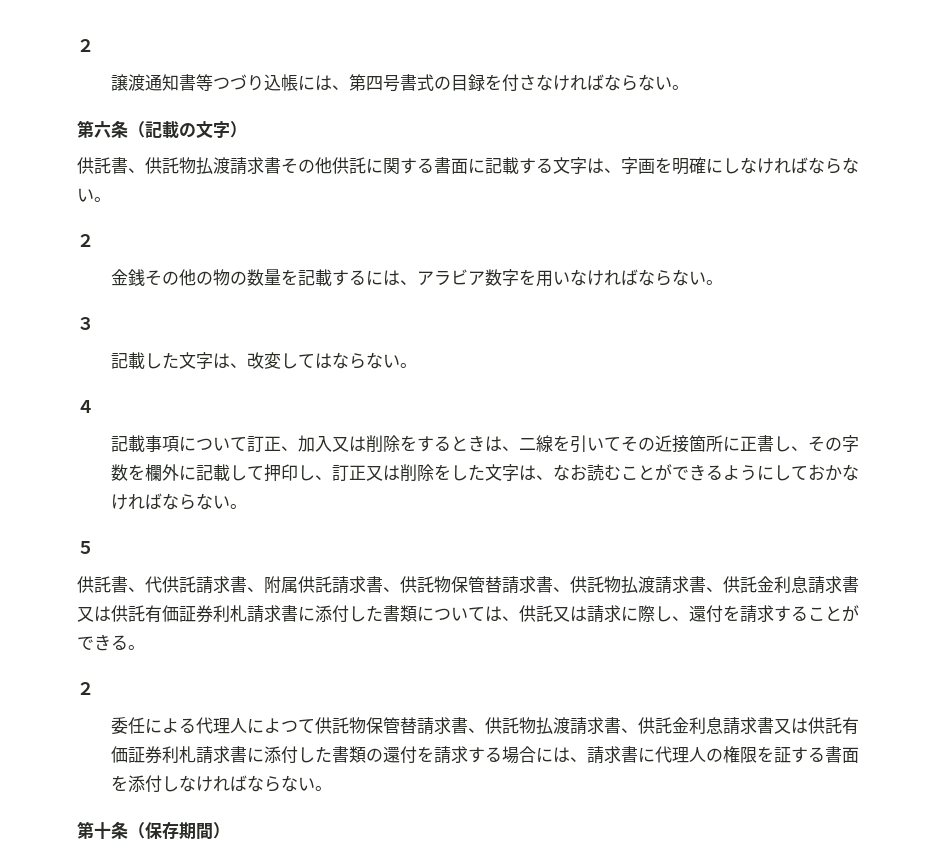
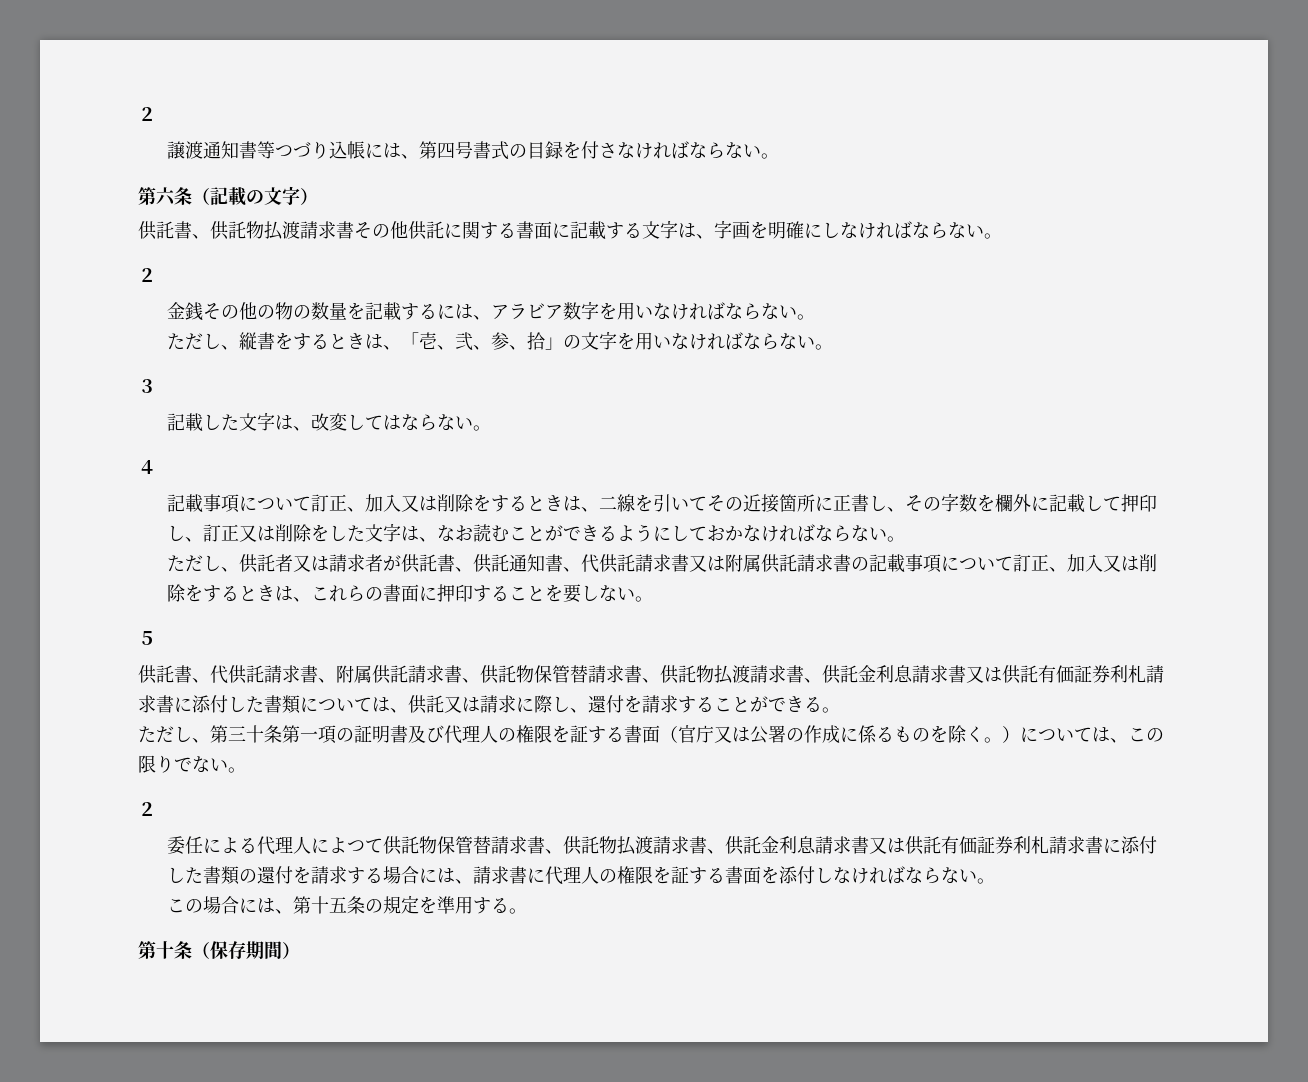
(723, 282) none -> [166,331,833,351] // ただし、縦書をするときは、「壱、弐、参、拾」の文字を用いなければならない。
(247, 506) none -> [166,554,1157,573] [166,584,653,603] // ただし、供託者又は請求者が供託書、供託通知書、代供託請求書又は附属供託請求書の記載事項について訂正、加入又は削除をするときは、これらの書面に押印することを要しない。
(145, 647) none -> [138,725,1164,744] [138,755,246,773] // ただし、第三十条第一項の証明書及び代理人の権限を証する書面（官庁又は公署の作成に係るものを除く。）については、この限りでない。
(332, 788) none -> [166,895,527,914] // この場合には、第十五条の規定を準用する。

